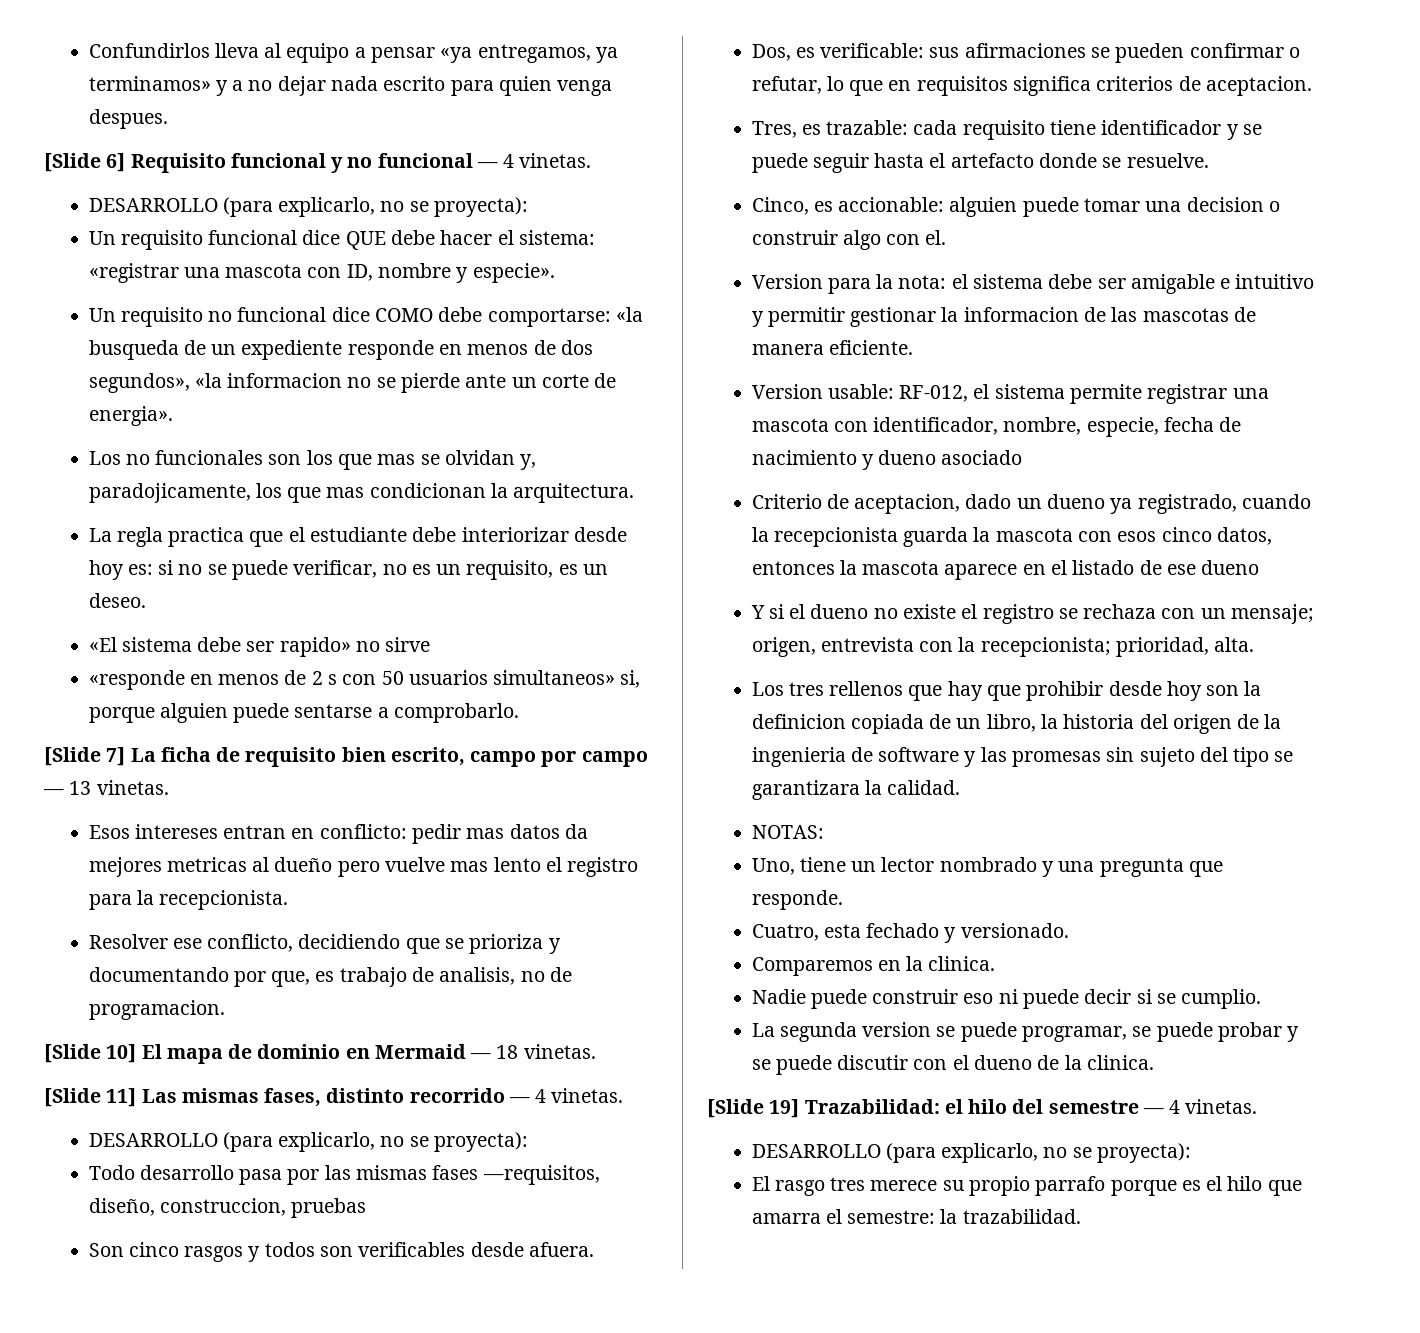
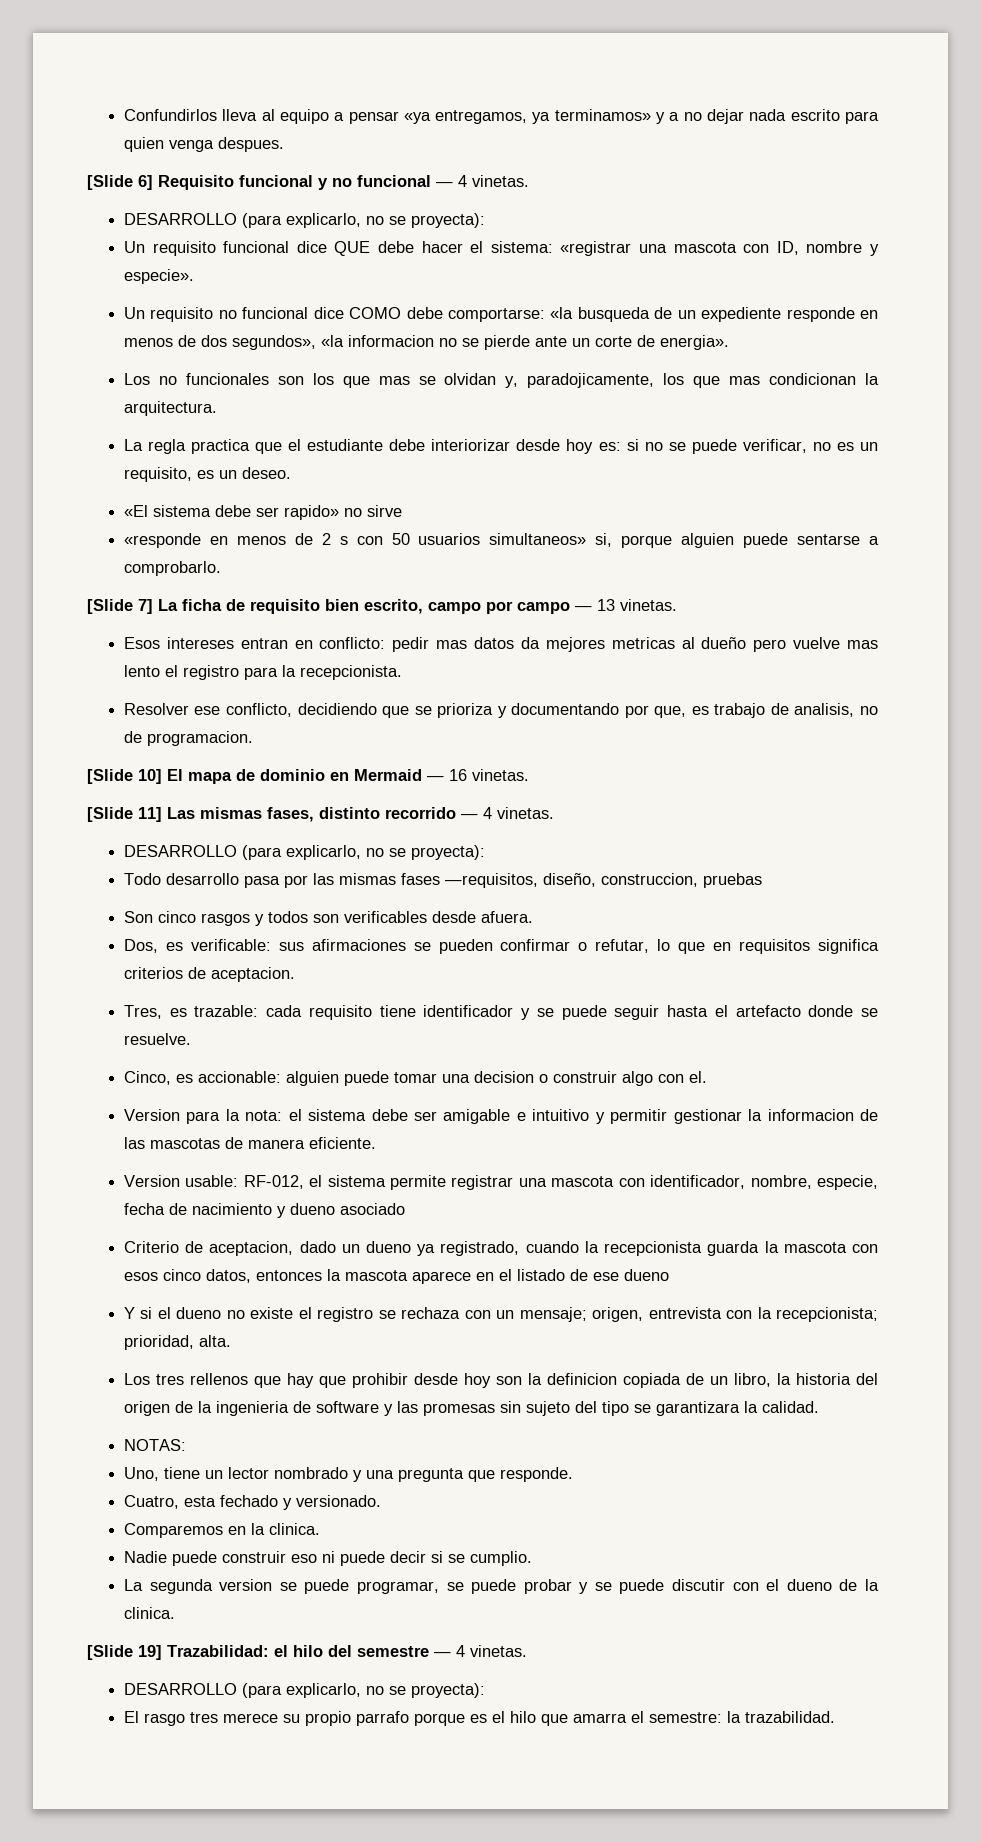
[496,1045,519,1059] 18 -> [449,769,467,781] 16

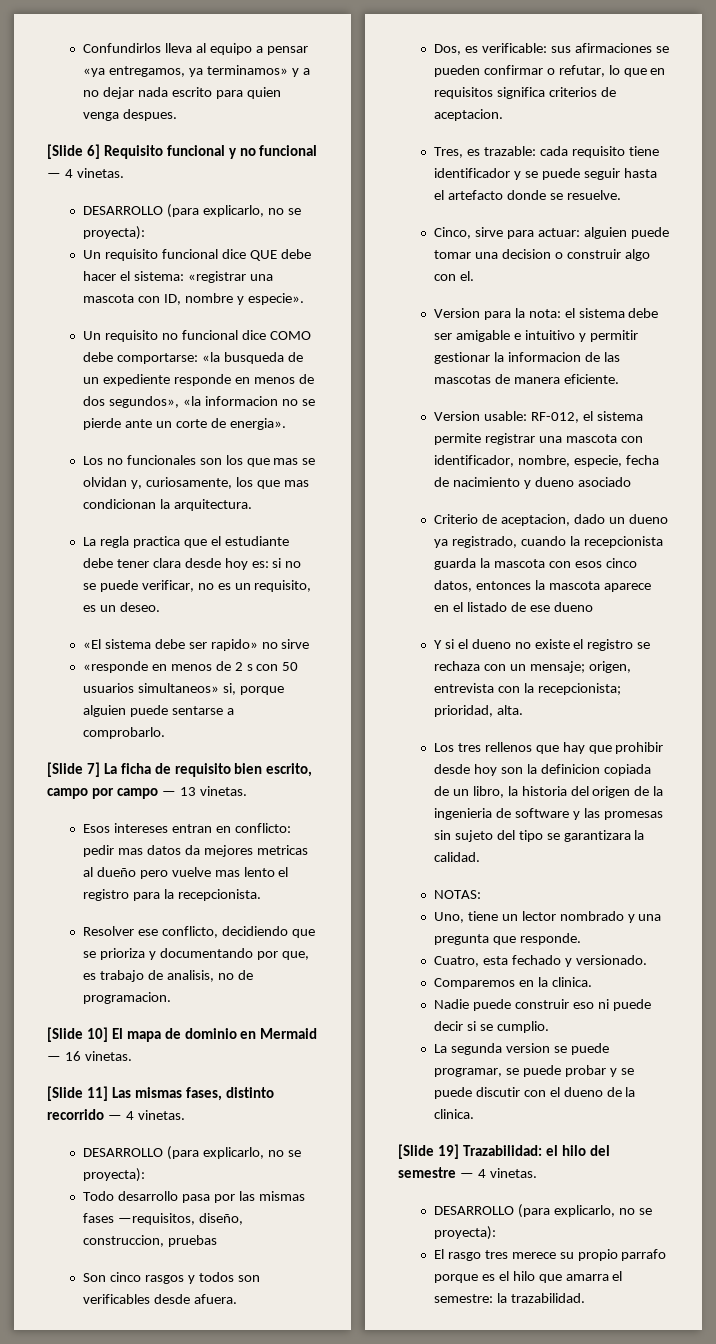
[527,373,655,388] paradojicamente, -> [145,477,232,489] curiosamente,
[431,439,511,451] interiorizar -> [116,558,181,568] tener clara
[175,1071,281,1083] es accionable: -> [474,227,580,239] sirve para actuar:

